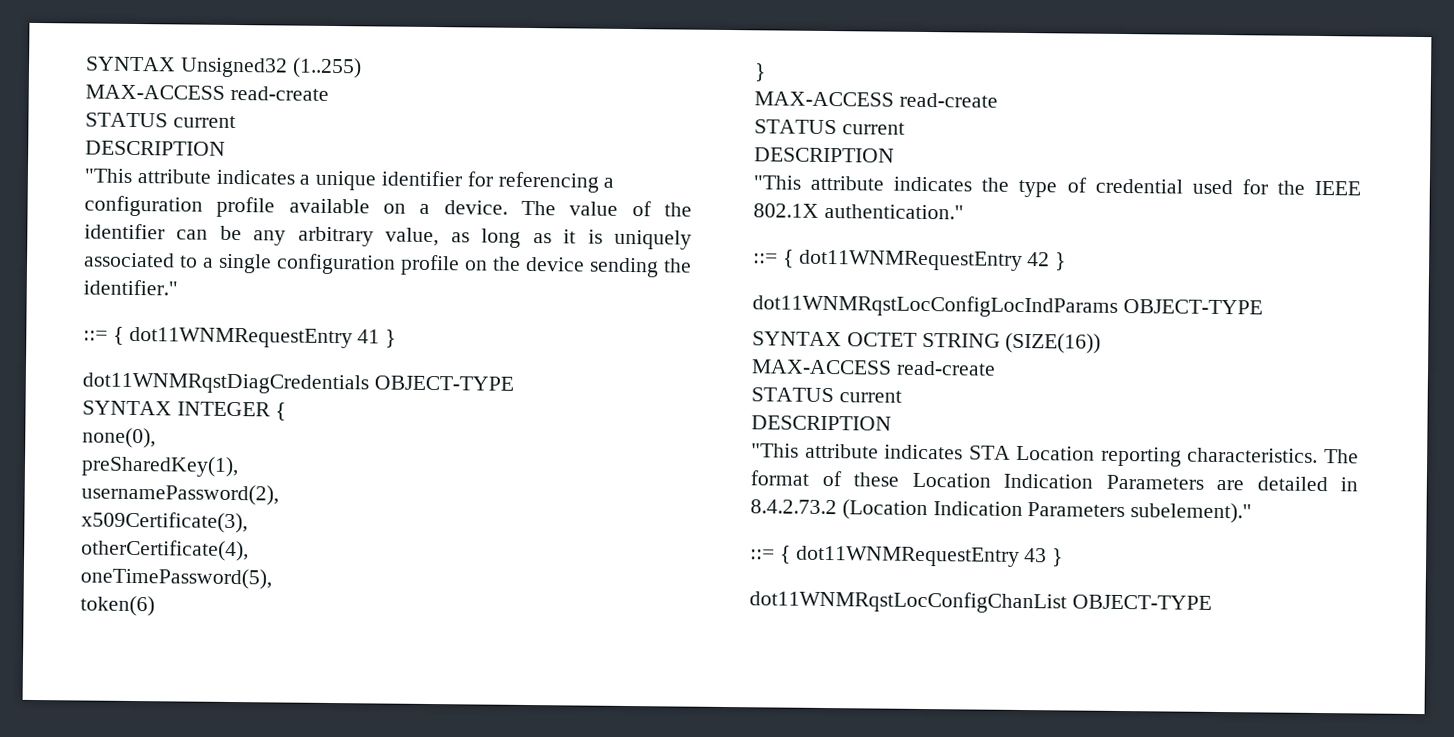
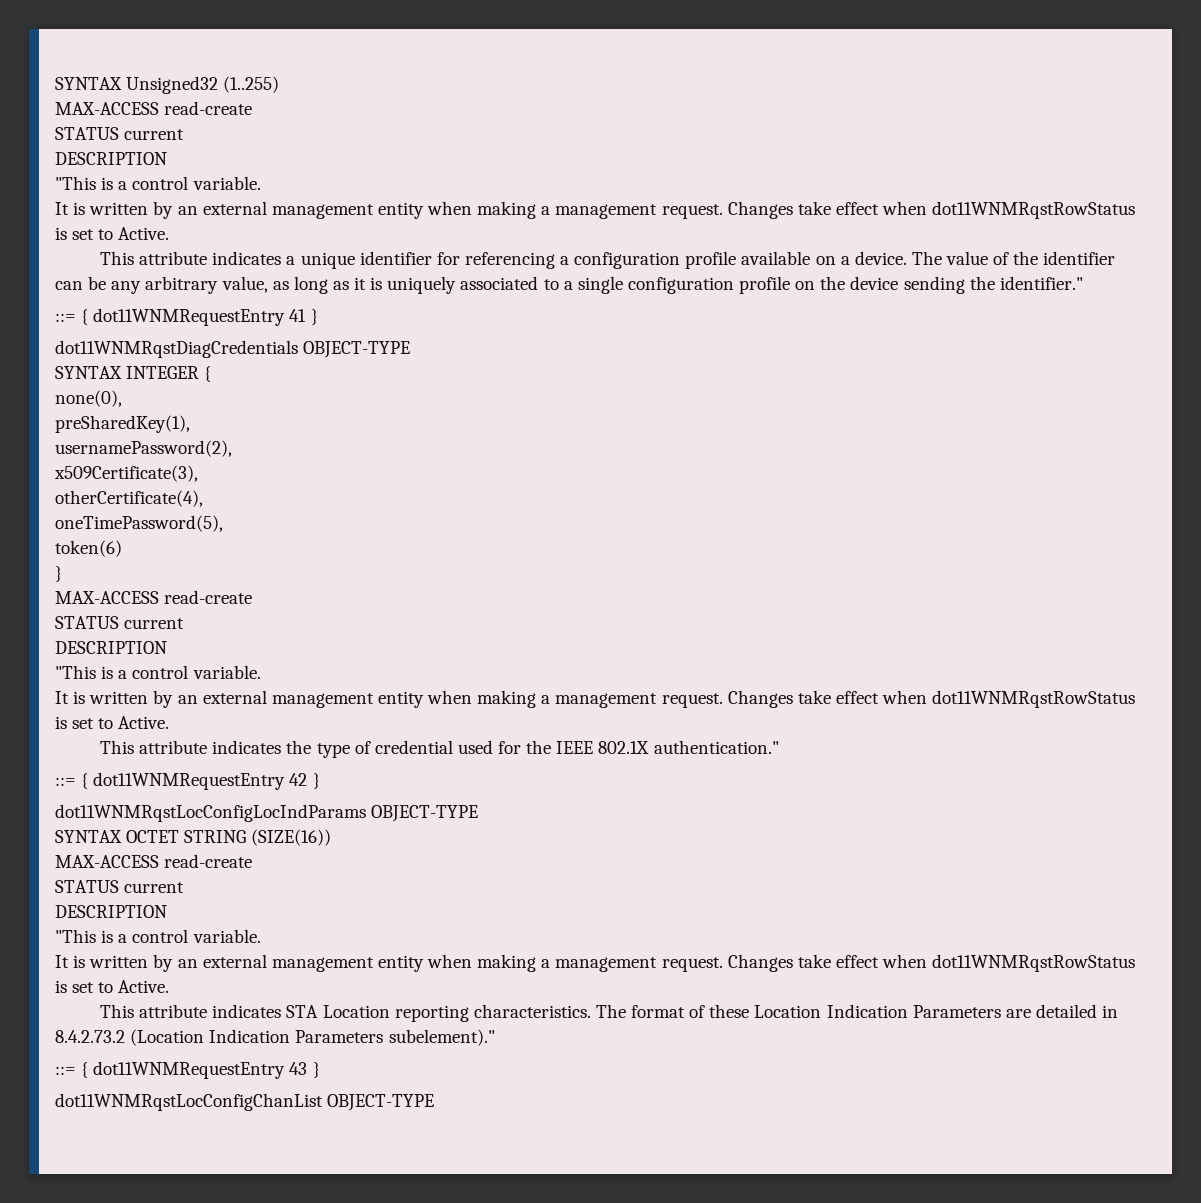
(132, 175) none -> [101,176,261,190] [55,201,1136,219] [55,227,170,240] [99,251,134,265] is a control variable. // It is written by an external management entity when making a management request. Changes take effect when dot11WNMRqstRowStatus is set to Active. // This
(801, 182) none -> [101,665,261,679] [55,690,1136,708] [55,716,170,729] [99,740,134,754] is a control variable. // It is written by an external management entity when making a management request. Changes take effect when dot11WNMRqstRowStatus is set to Active. // This
(799, 450) none -> [101,929,261,943] [55,954,1136,972] [55,980,170,993] [99,1004,134,1018] is a control variable. // It is written by an external management entity when making a management request. Changes take effect when dot11WNMRqstRowStatus is set to Active. // This

